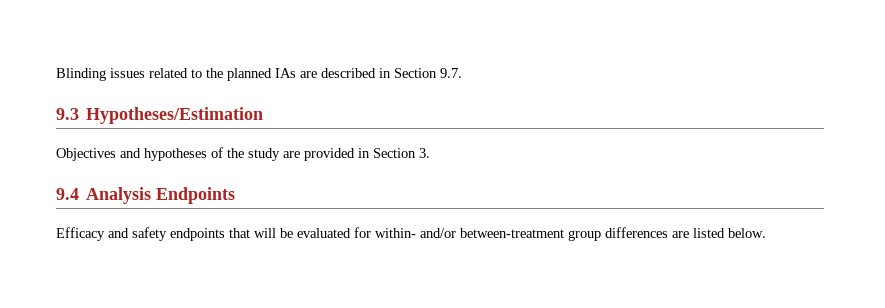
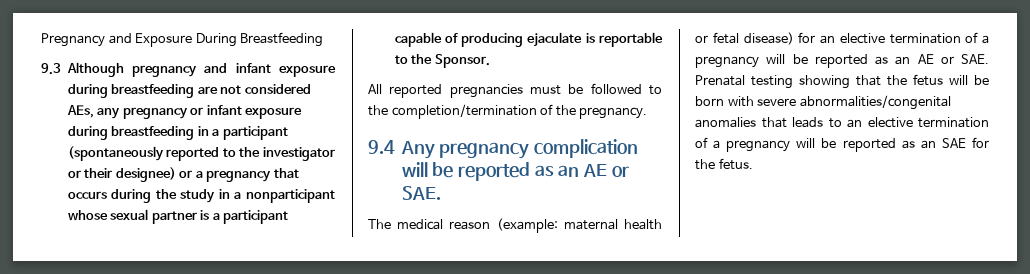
[56,68,462,81] [56,107,264,124] [56,147,430,161] [56,187,236,204] [56,227,766,241] Blinding issues related to the planned IAs are described in Section 9.7. // 9.3 Hypotheses/Estimation // Objectives and hypotheses of the study are provided in Section 3. // 9.4 Analysis Endpoints // Efficacy and safety endpoints that will be evaluated for within- and/or between-treatment group differences are listed below. -> [41,32,324,47] [41,62,336,77] [67,84,311,98] [66,105,303,119] [67,126,288,140] [67,146,335,161] [67,167,299,182] [67,189,335,203] [67,209,289,224] [394,32,663,47] [394,54,490,68] [368,83,662,98] [368,104,648,119] [368,139,638,159] [401,162,629,181] [401,186,441,200] [368,218,662,233] [695,32,989,45] [695,54,989,68] [695,74,989,89] [695,95,951,110] [695,117,989,128] [695,137,989,152] [695,158,753,170] Pregnancy and Exposure During Breastfeeding // 9.3 Although pregnancy and infant exposure during breastfeeding are not considered AEs, any pregnancy or infant exposure during breastfeeding in a participant (spontaneously reported to the investigator or their designee) or a pregnancy that occurs during the study in a nonparticipant whose sexual partner is a participant capable of producing ejaculate is reportable to the Sponsor. // All reported pregnancies must be followed to the completion/termination of the pregnancy. // 9.4 Any pregnancy complication will be reported as an AE or SAE. // The medical reason (example: maternal health or fetal disease) for an elective termination of a pregnancy will be reported as an AE or SAE. Prenatal testing showing that the fetus will be born with severe abnormalities/congenital anomalies that leads to an elective termination of a pregnancy will be reported as an SAE for the fetus.

